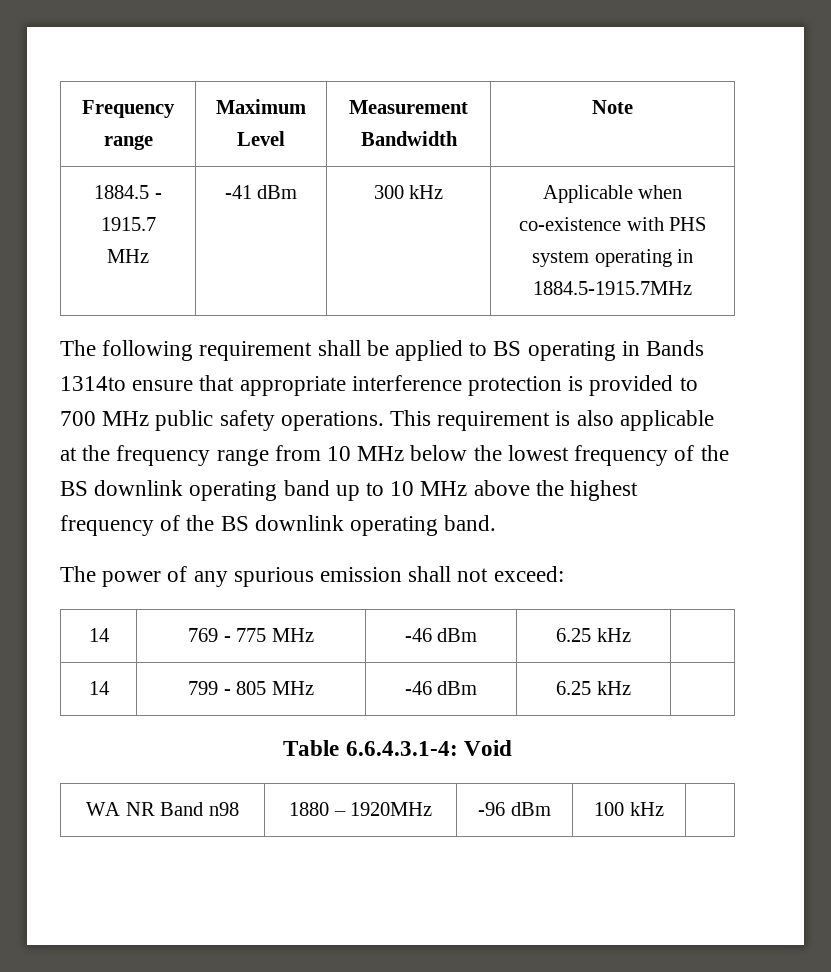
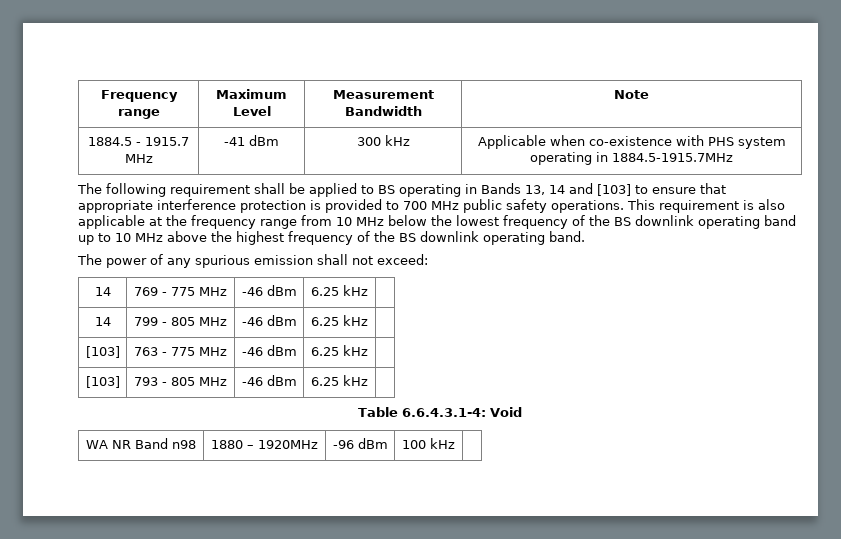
[60,376,126,391] 1314to -> [525,183,648,196] 13, 14 and [103] to
(631, 688) none -> [85,346,120,358] [134,347,227,356] [241,345,297,356] [311,345,368,356] [85,376,120,388] [134,377,227,386] [241,375,297,386] [311,375,368,386] // [103] | 763 - 775 MHz | -46 dBm | 6.25 kHz | // [103] | 793 - 805 MHz | -46 dBm | 6.25 kHz |

